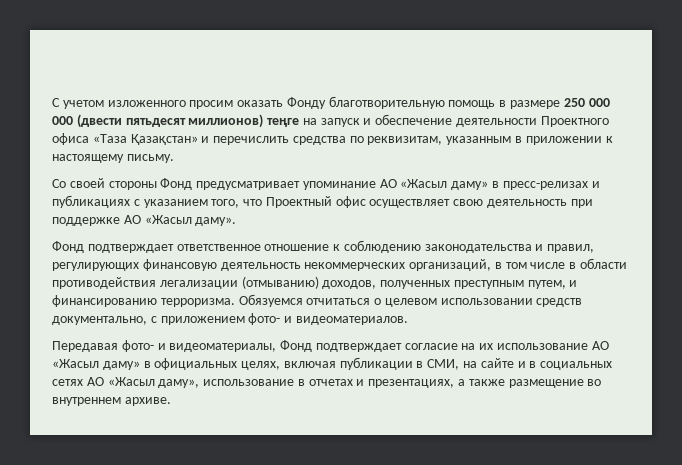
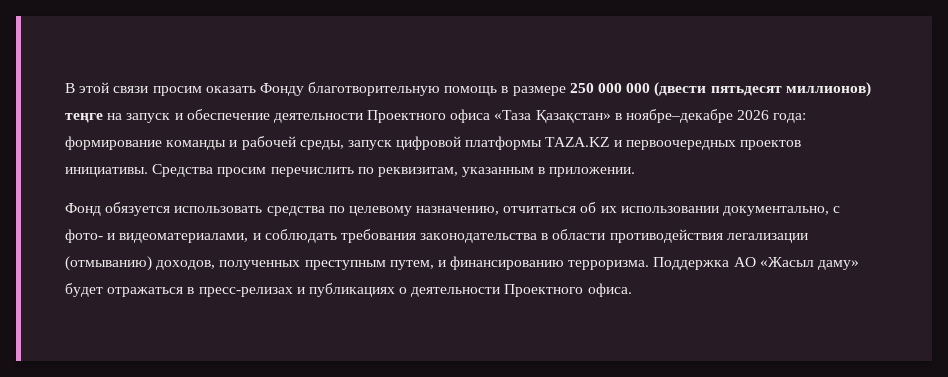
[52,98,186,109] С учетом изложенного -> [65,82,149,93] В этой связи
[201,136,613,145] [52,154,174,163] [52,178,600,190] [52,195,593,208] [52,215,237,226] [52,240,595,253] [52,259,566,271] и перечислить средства по реквизитам, указанным в приложении к настоящему письму. // Со своей стороны Фонд предусматривает упоминание АО «Жасыл даму» в пресс-релизах и публикациях с указанием того, что Проектный офис осуществляет свою деятельность при поддержке АО «Жасыл даму». // Фонд подтверждает ответственное отношение к соблюдению законодательства и правил, регулирующих финансовую деятельность некоммерческих организаций, в том числе -> [614,109,807,123] [65,136,802,150] [65,164,636,177] [65,202,841,216] [65,229,538,243] в ноябре–декабре 2026 года: формирование команды и рабочей среды, запуск цифровой платформы TAZA.KZ и первоочередных проектов инициативы. Средства просим перечислить по реквизитам, указанным в приложении. // Фонд обязуется использовать средства по целевому назначению, отчитаться об их использовании документально, с фото- и видеоматериалами, и соблюдать требования законодательства
[238,294,583,307] [52,313,408,325] [52,340,609,352] [52,357,613,370] [52,377,602,388] [52,397,171,406] Обязуемся отчитаться о целевом использовании средств документально, с приложением фото- и видеоматериалов. // Передавая фото- и видеоматериалы, Фонд подтверждает согласие на их использование АО «Жасыл даму» в официальных целях, включая публикации в СМИ, на сайте и в социальных сетях АО «Жасыл даму», использование в отчетах и презентациях, а также размещение во внутреннем архиве. -> [653,257,860,270] [65,283,632,297] Поддержка АО «Жасыл даму» будет отражаться в пресс-релизах и публикациях о деятельности Проектного офиса.

